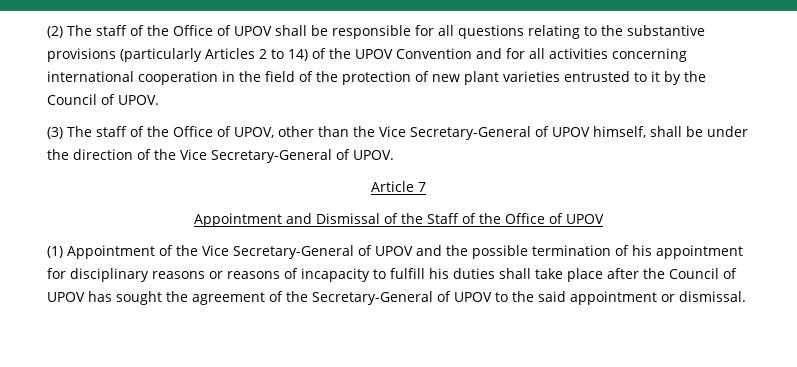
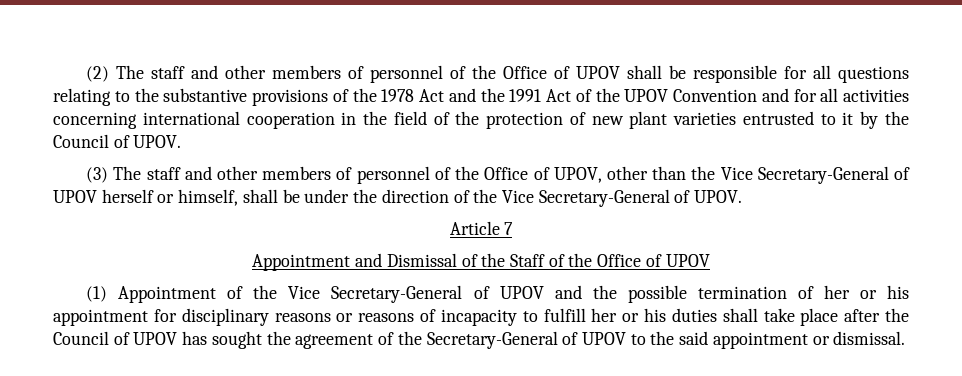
(127, 30) none -> [191,65,444,83] and other members of personnel
[120,48,308,62] (particularly Articles 2 to 14) -> [332,88,571,102] of the 1978 Act and the 1991 Act
(127, 131) none -> [184,166,430,184] and other members of personnel
(590, 132) none -> [101,189,175,203] herself or
(629, 250) none -> [823,285,877,299] her or
(425, 273) none -> [591,308,640,322] her or

